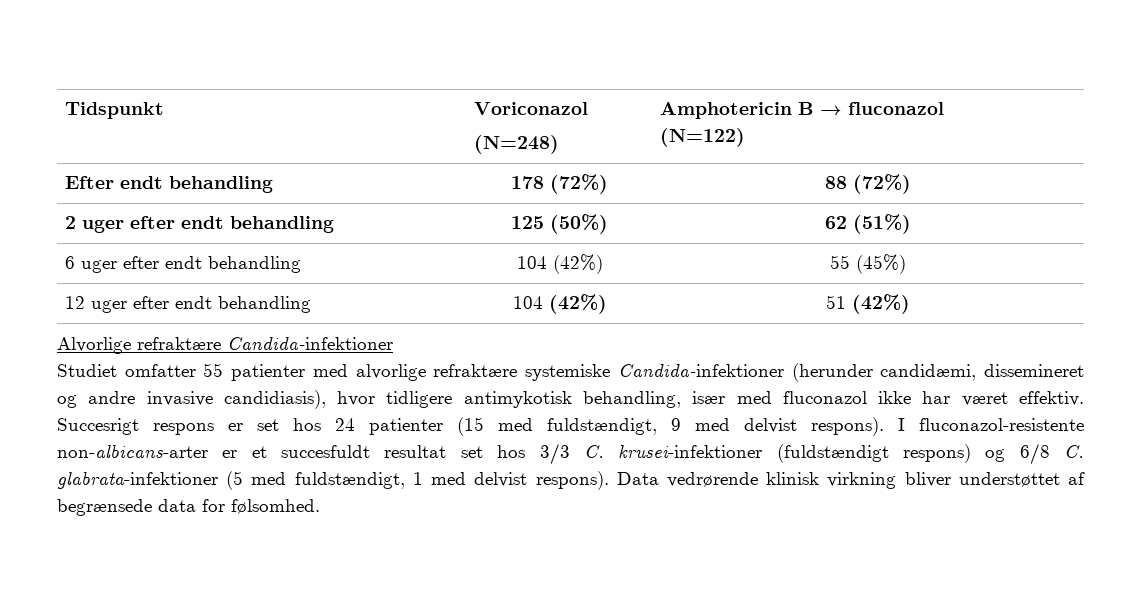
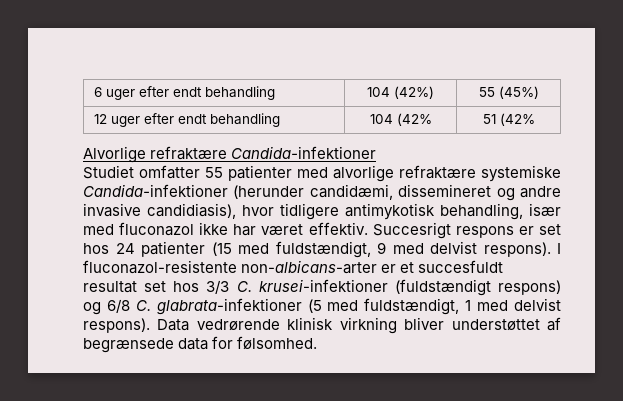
[65,102,165,119] [474,102,589,115] [474,135,560,154] [660,102,945,119] [660,128,746,147] [65,176,274,193] [511,174,608,194] [824,174,911,194] [65,216,335,233] [511,214,608,234] [824,214,911,234] Tidspunkt | Voriconazol // (N=248) | Amphotericin B → fluconazol // (N=122) // Efter endt behandling | 178 (72%) | 88 (72%) // 2 uger efter endt behandling | 125 (50%) | 62 (51%) // -> (94, 92) none
[548,294,607,314] (42%) -> [396,113,432,126] (42%
[851,294,910,314] (42%) -> [499,113,535,126] (42%

